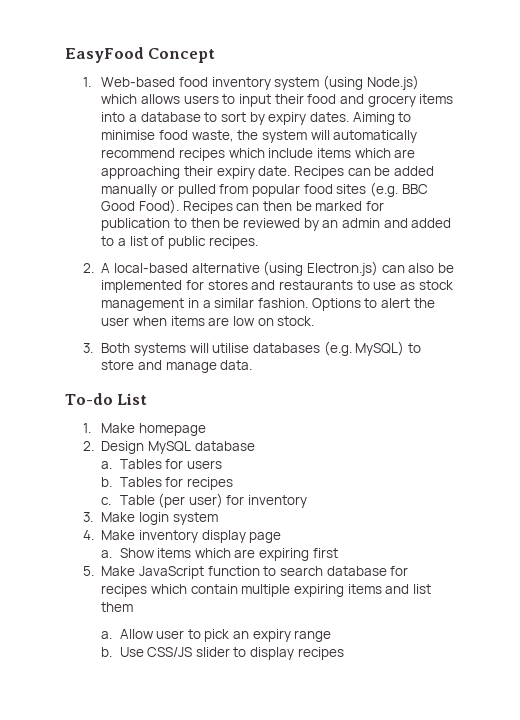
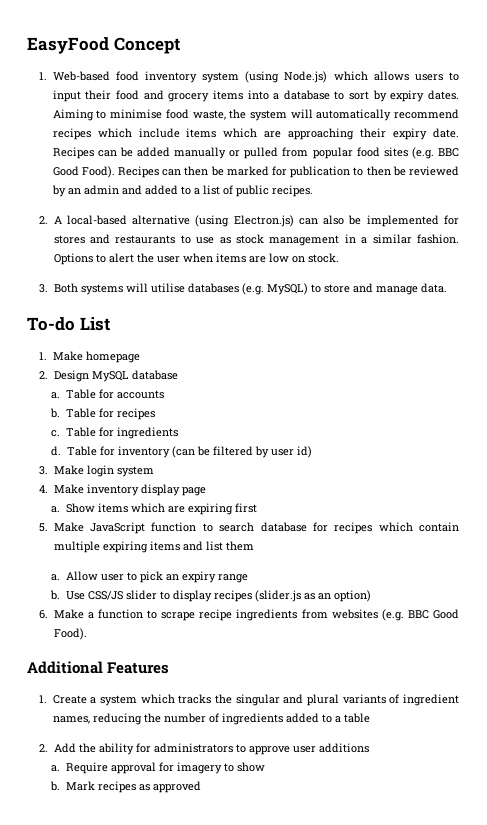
[119,459,222,469] [101,477,162,487] Tables for users // b. Tables -> [65,389,164,399] [50,408,96,418] Table for accounts // b. Table
[158,493,308,508] (per user) for inventory -> [98,427,178,439] [51,446,312,458] for ingredients // d. Table for inventory (can be filtered by user id)
(344, 653) none -> [254,590,371,602] [39,609,460,621] [53,628,87,640] [27,661,170,674] [39,694,460,706] [52,713,370,725] [39,743,369,755] [51,762,265,774] [50,781,201,793] (slider.js as an option) // 6. Make a function to scrape recipe ingredients from websites (e.g. BBC Good Food). // Additional Features // 1. Create a system which tracks the singular and plural variants of ingredient names, reducing the number of ingredients added to a table // 2. Add the ability for administrators to approve user additions // a. Require approval for imagery to show // b. Mark recipes as approved

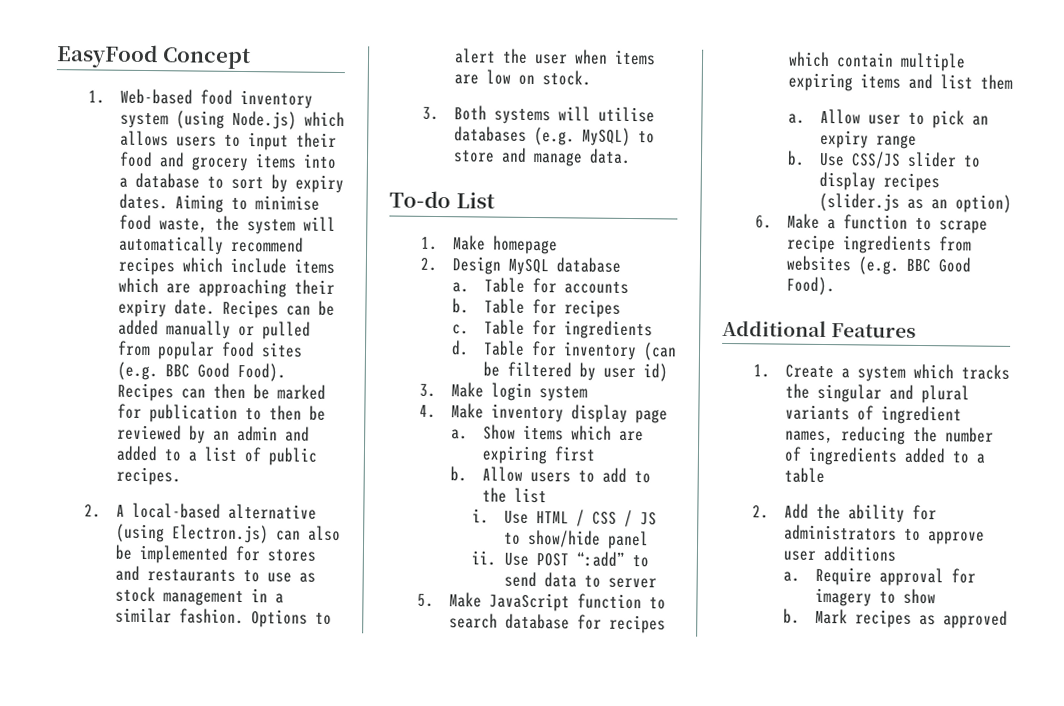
(257, 508) none -> [449,466,651,484] [481,487,547,504] [472,508,658,528] [504,529,650,550] [471,550,649,568] [503,571,657,589] // b. Allow users to add to the list // i. Use HTML / CSS / JS to show/hide panel // ii. Use POST “:add” to send data to server

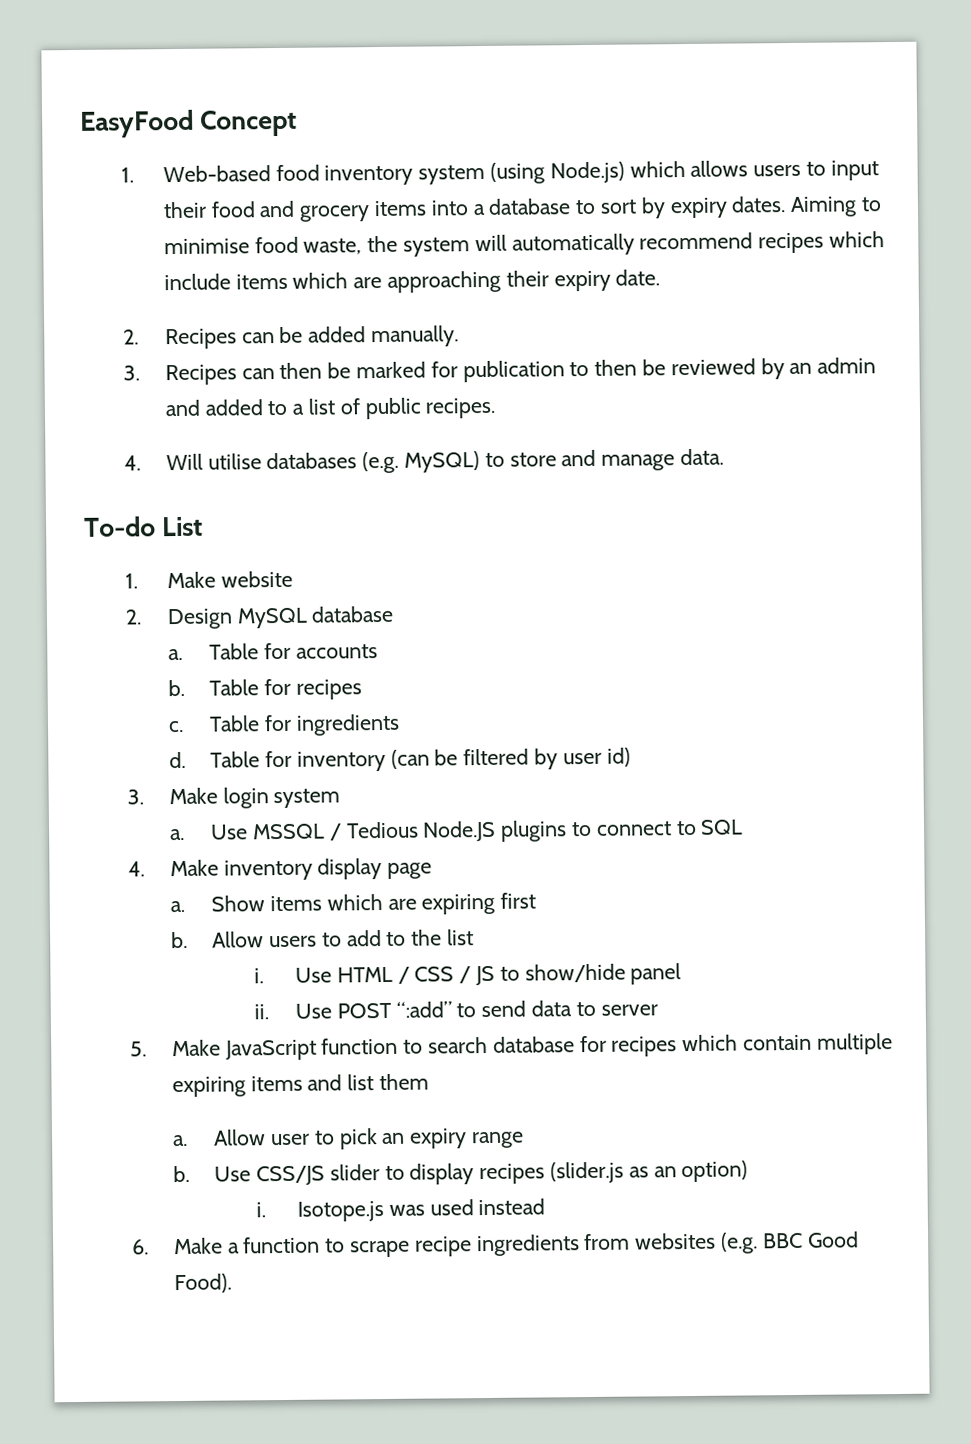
(215, 307) none -> [123,329,140,345] // 2.
[165,320,311,340] [116,340,303,360] [116,361,286,382] manually or pulled from popular food sites (e.g. BBC Good Food). -> [371,325,460,348] [123,365,141,381] manually. // 3.
[83,502,317,520] [115,523,341,544] [114,544,316,564] [114,565,316,583] [114,586,284,607] [114,607,332,628] [453,48,656,66] [453,69,591,86] [421,105,591,125] 2. A local-based alternative (using Electron.js) can also be implemented for stores and restaurants to use as stock management in a similar fashion. Options to alert the user when items are low on stock. // 3. Both systems will -> [124,453,203,471] 4. Will
[492,235,558,255] homepage -> [220,570,293,588] website
(588, 394) none -> [169,819,744,842] // a. Use MSSQL / Tedious Node.JS plugins to connect to SQL
(1012, 203) none -> [255,1198,546,1222] // i. Isotope.js was used instead
[722,319,917,338] [752,363,1010,382] [784,383,970,404] [784,404,962,425] [784,426,994,445] [783,446,985,466] [783,467,825,484] [751,503,937,523] [783,524,985,545] [782,546,897,562] [782,566,976,587] [814,587,936,607] [782,608,1008,629] // Additional Features // 1. Create a system which tracks the singular and plural variants of ingredient names, reducing the number of ingredients added to a table // 2. Add the ability for administrators to approve user additions // a. Require approval for imagery to show // b. Mark recipes as approved -> (232, 1283) none

